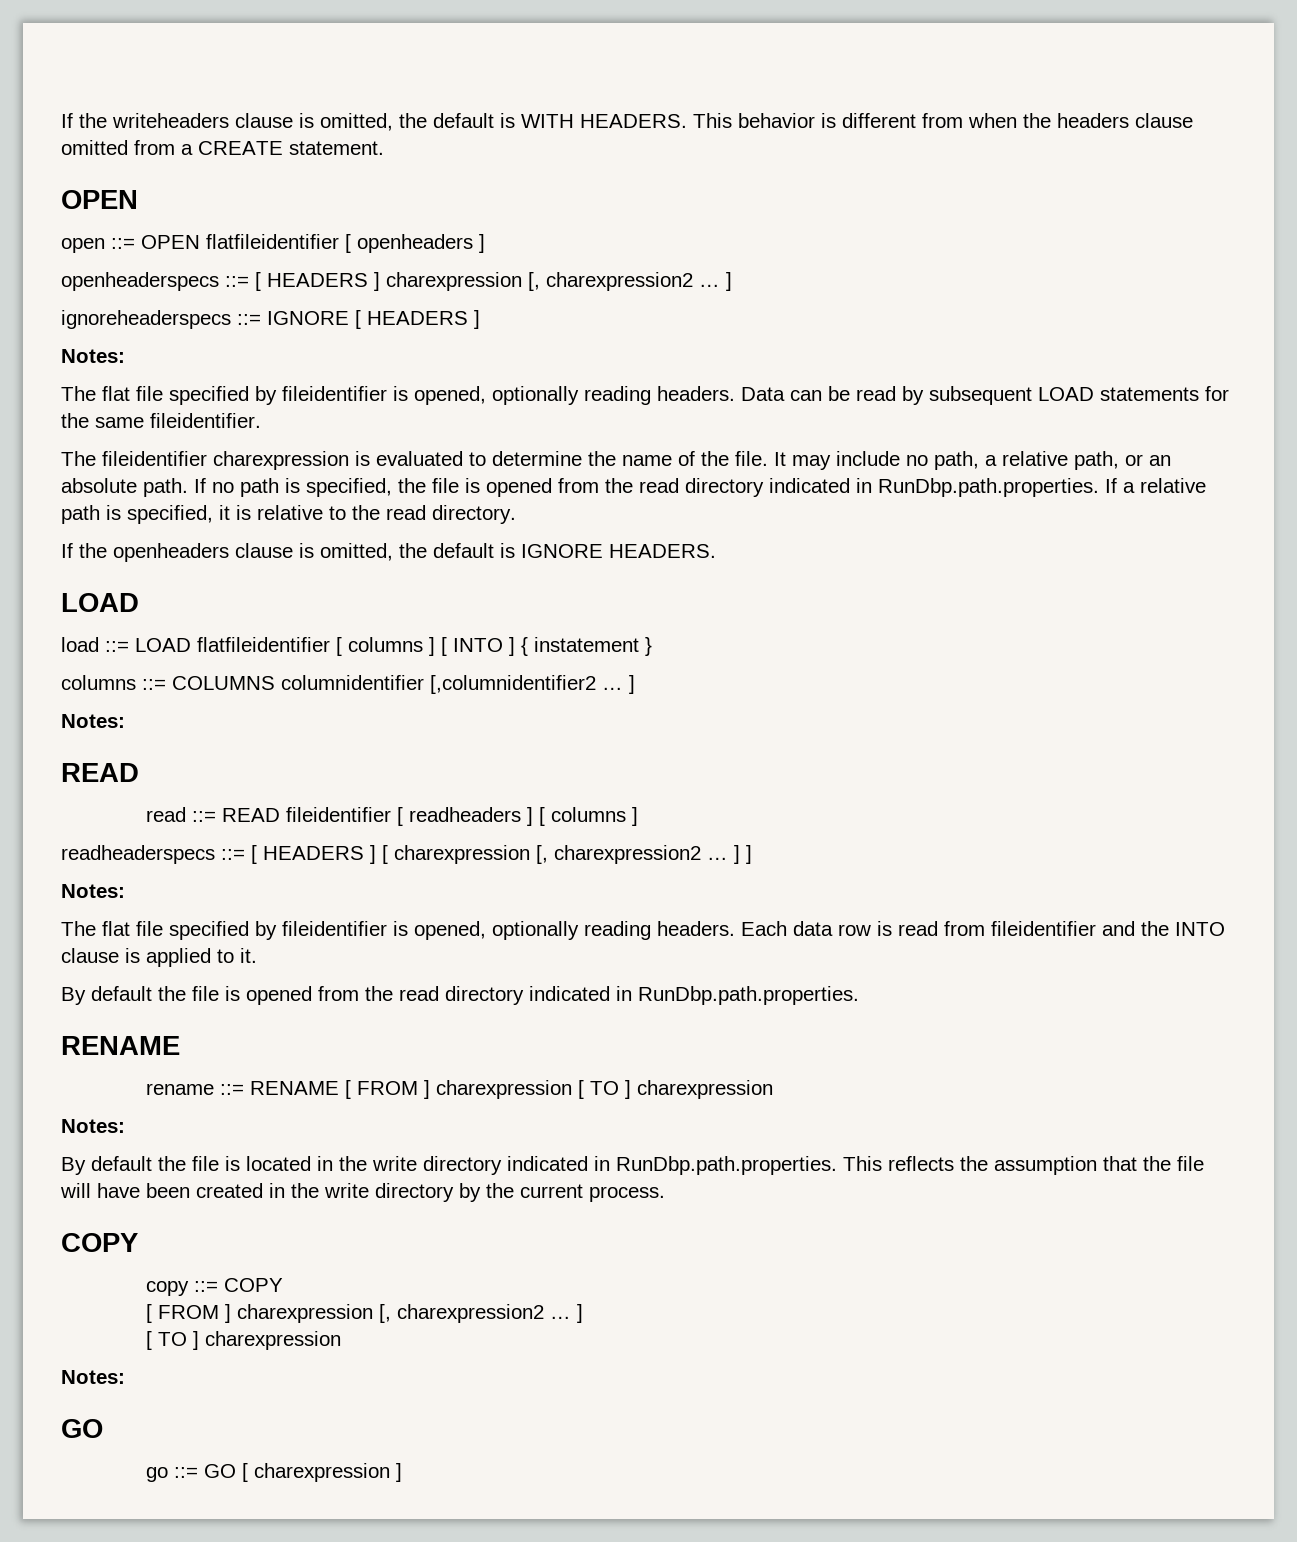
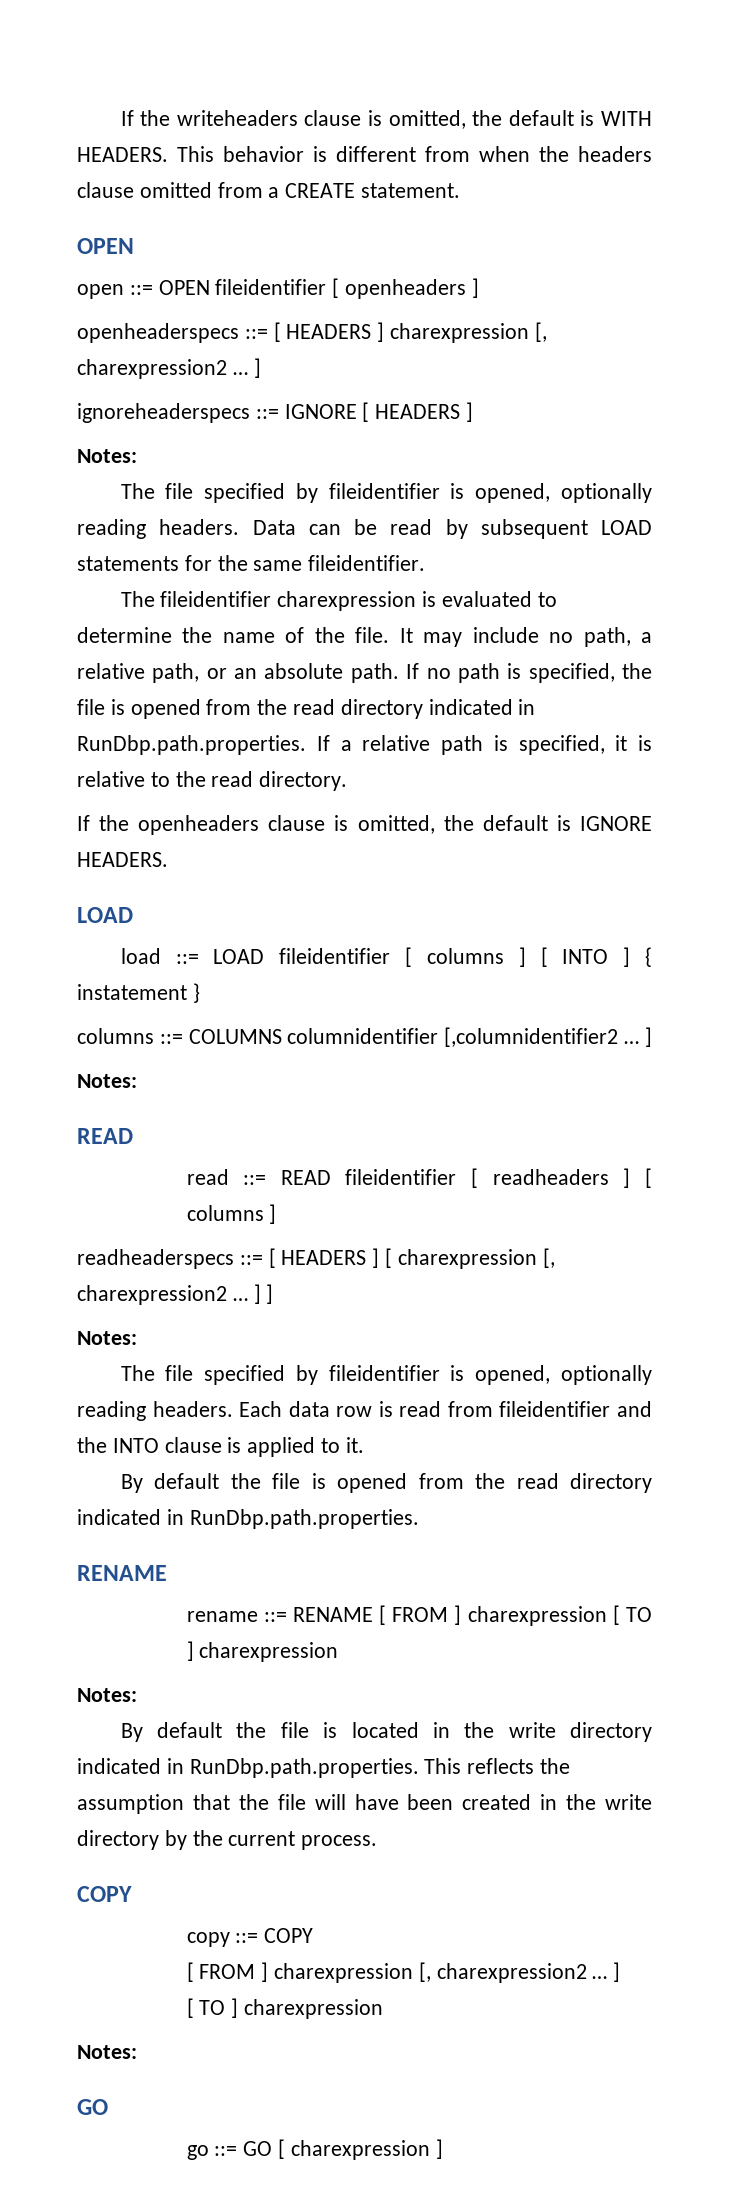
[206,234,339,249] flatfileidentifier -> [215,279,327,295] fileidentifier
[102,386,130,401] flat -> (155, 491) none
[197,637,330,652] flatfileidentifier -> [279,948,391,964] fileidentifier
[102,921,130,936] flat -> (155, 1373) none

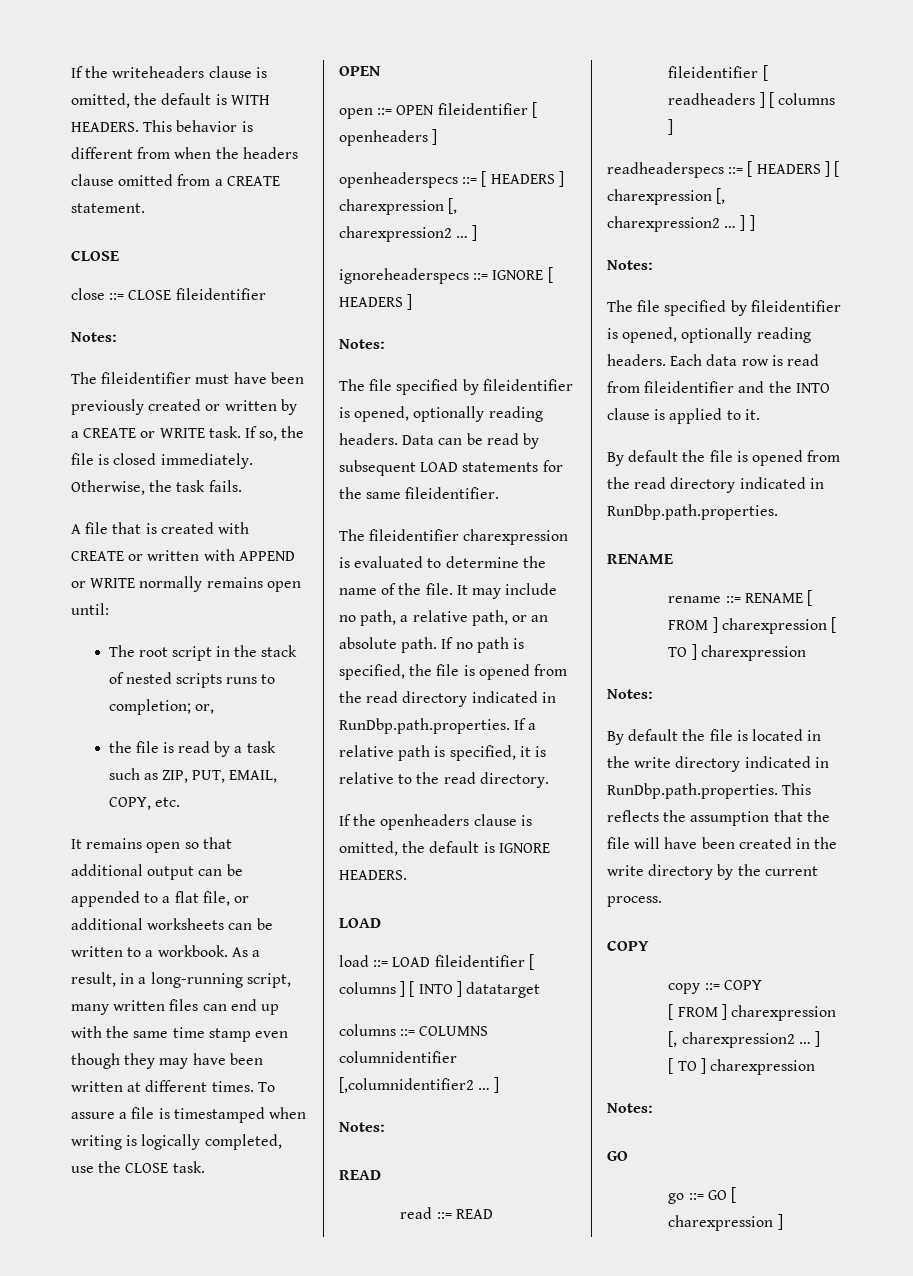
(461, 190) none -> [71,250,119,261] [71,288,266,300] [71,332,117,342] [71,372,304,384] [71,399,297,415] [71,426,305,441] [71,453,253,469] [71,480,242,495] [71,522,249,534] [71,549,295,561] [71,576,301,592] [71,603,109,615] [108,645,298,661] [108,672,276,688] [108,699,214,715] [108,741,276,757] [108,768,278,783] [108,797,180,810] [71,837,232,853] [71,864,243,880] [71,891,249,907] [71,918,273,930] [71,945,260,957] [71,972,291,988] [71,999,279,1015] [71,1026,288,1042] [71,1053,263,1069] [71,1080,275,1092] [71,1107,306,1123] [71,1134,282,1150] [71,1161,205,1173] // CLOSE // close ::= CLOSE fileidentifier // Notes: // The fileidentifier must have been previously created or written by a CREATE or WRITE task. If so, the file is closed immediately. Otherwise, the task fails. // A file that is created with CREATE or written with APPEND or WRITE normally remains open until: // The root script in the stack of nested scripts runs to completion; or, // the file is read by a task such as ZIP, PUT, EMAIL, COPY, etc. // It remains open so that additional output can be appended to a flat file, or additional worksheets can be written to a workbook. As a result, in a long-running script, many written files can end up with the same time stamp even though they may have been written at different times. To assure a file is timestamped when writing is logically completed, use the CLOSE task.
[645,947,653,967] [77,983,200,1003] { instatement } -> [465,982,540,998] datatarget

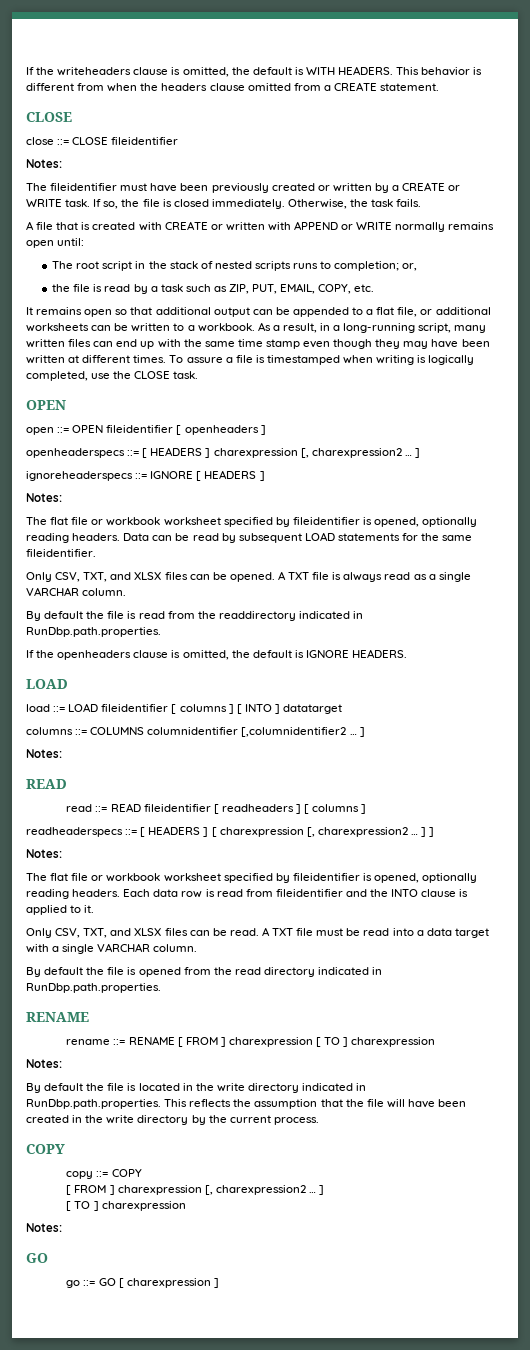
[369,379,393,391] file -> [50,517,221,526] flat file or workbook worksheet
[339,529,569,545] [339,556,546,568] [339,583,558,599] [339,610,549,626] [339,637,524,653] [339,664,567,680] [339,691,556,707] [339,718,537,734] [339,745,546,761] [339,772,549,788] The fileidentifier charexpression is evaluated to determine the name of the file. It may include no path, a relative path, or an absolute path. If no path is specified, the file is opened from the read directory indicated in RunDbp.path.properties. If a relative path is specified, it is relative to the read directory. -> [26,571,471,582] [26,587,127,596] [26,611,364,621] [26,627,161,637] Only CSV, TXT, and XLSX files can be opened. A TXT file is always read as a single VARCHAR column. // By default the file is read from the readdirectory indicated in RunDbp.path.properties.
[637,300,661,312] file -> [50,873,221,882] flat file or workbook worksheet
(760, 414) none -> [26,927,489,938] [26,943,198,954] // Only CSV, TXT, and XLSX files can be read. A TXT file must be read into a data target with a single VARCHAR column.

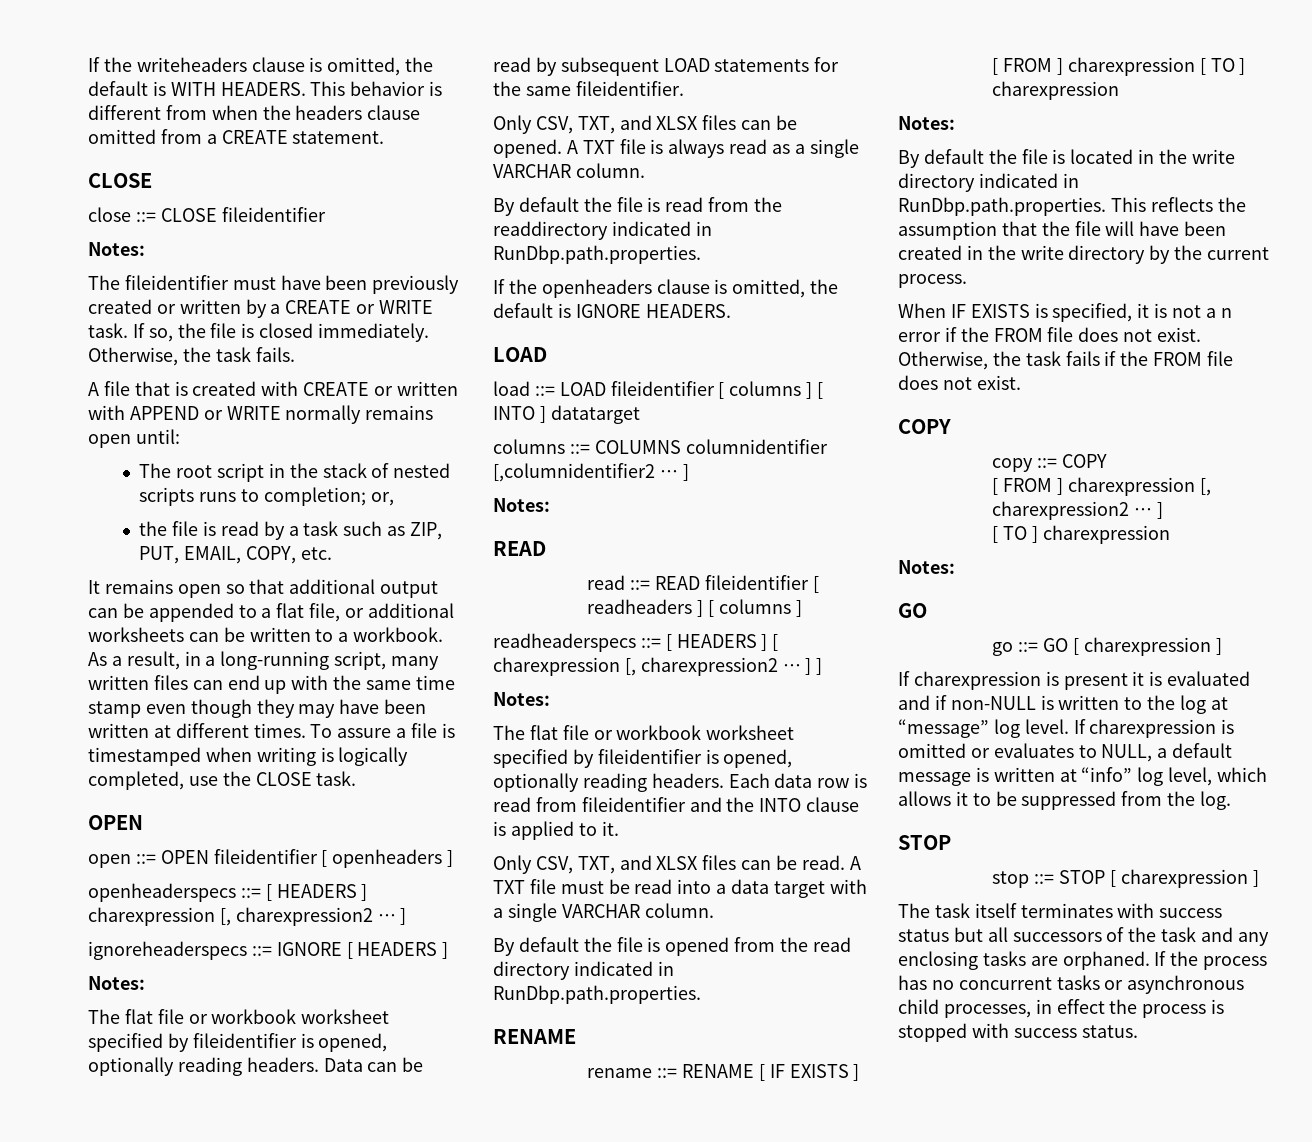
(183, 1042) none -> [769,1064,860,1081] [992,58,999,75] IF EXISTS ] [
(319, 1121) none -> [898,303,1232,322] [898,327,1202,342] [898,351,1234,370] [898,375,1021,390] // When IF EXISTS is specified, it is not a n error if the FROM file does not exist. Otherwise, the task fails if the FROM file does not exist.
(219, 1283) none -> [898,671,1251,690] [898,695,1228,714] [898,719,1235,738] [898,743,1233,762] [898,767,1268,786] [898,791,1232,810] [898,835,951,850] [992,869,1259,888] [898,903,1223,918] [898,927,1269,946] [898,951,1268,970] [898,975,1245,994] [898,999,1225,1018] [898,1023,1138,1042] // If charexpression is present it is evaluated and if non-NULL is written to the log at “message” log level. If charexpression is omitted or evaluates to NULL, a default message is written at “info” log level, which allows it to be suppressed from the log. // STOP // stop ::= STOP [ charexpression ] // The task itself terminates with success status but all successors of the task and any enclosing tasks are orphaned. If the process has no concurrent tasks or asynchronous child processes, in effect the process is stopped with success status.

